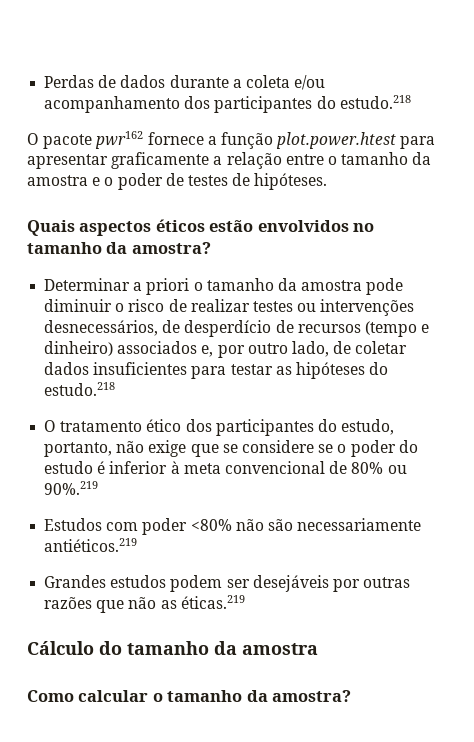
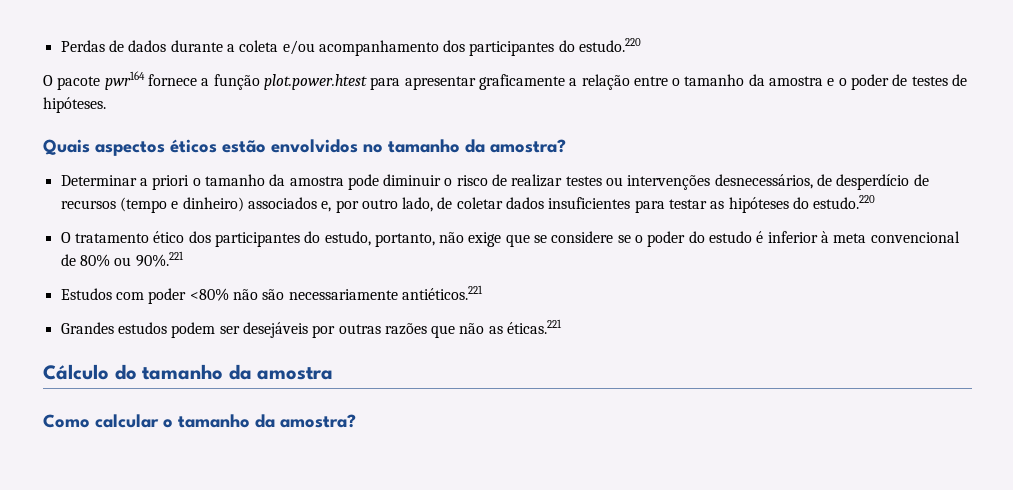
[339,95,411,109] estudo.218 -> [579,38,642,52] estudo.220
[95,131,144,149] pwr162 -> [104,71,145,90] pwr164
[44,382,116,396] estudo.218 -> [813,195,876,209] estudo.220
[44,481,99,495] 90%.219 -> [135,251,184,267] 90%.221
[44,538,138,552] antiéticos.219 -> [401,285,483,300] antiéticos.221
[180,595,245,609] éticas.219 -> [507,319,563,334] éticas.221

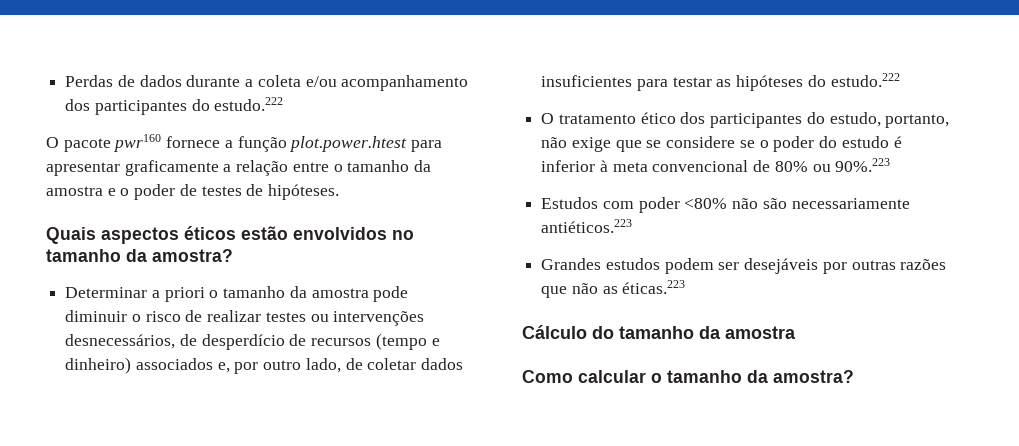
[579,38,642,52] estudo.220 -> [214,97,284,111] estudo.222
[104,71,145,90] pwr164 -> [113,134,162,152] pwr160
[813,195,876,209] estudo.220 -> [830,73,900,87] estudo.222
[135,251,184,267] 90%.221 -> [835,158,891,172] 90%.223
[401,285,483,300] antiéticos.221 -> [541,219,633,233] antiéticos.223
[507,319,563,334] éticas.221 -> [622,280,686,294] éticas.223

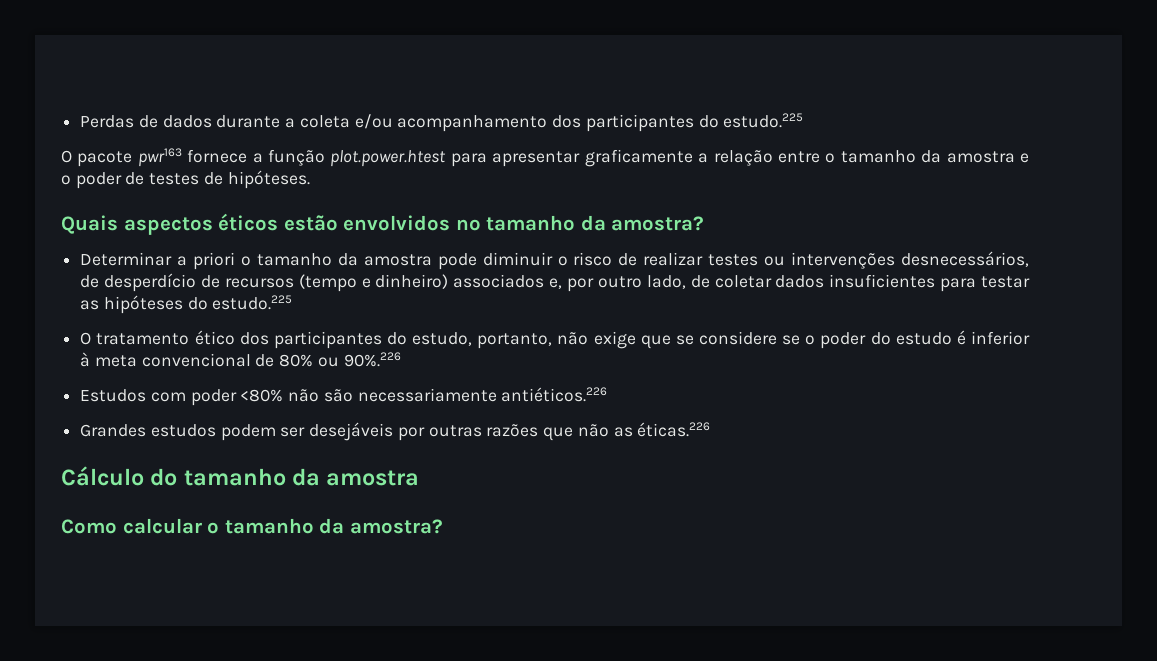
[214,97,284,111] estudo.222 -> [723,113,804,128] estudo.225
[113,134,162,152] pwr160 -> [137,148,182,167] pwr163
[830,73,900,87] estudo.222 -> [212,295,293,310] estudo.225
[835,158,891,172] 90%.223 -> [343,352,401,367] 90%.226
[541,219,633,233] antiéticos.223 -> [501,387,608,402] antiéticos.226
[622,280,686,294] éticas.223 -> [637,422,711,437] éticas.226

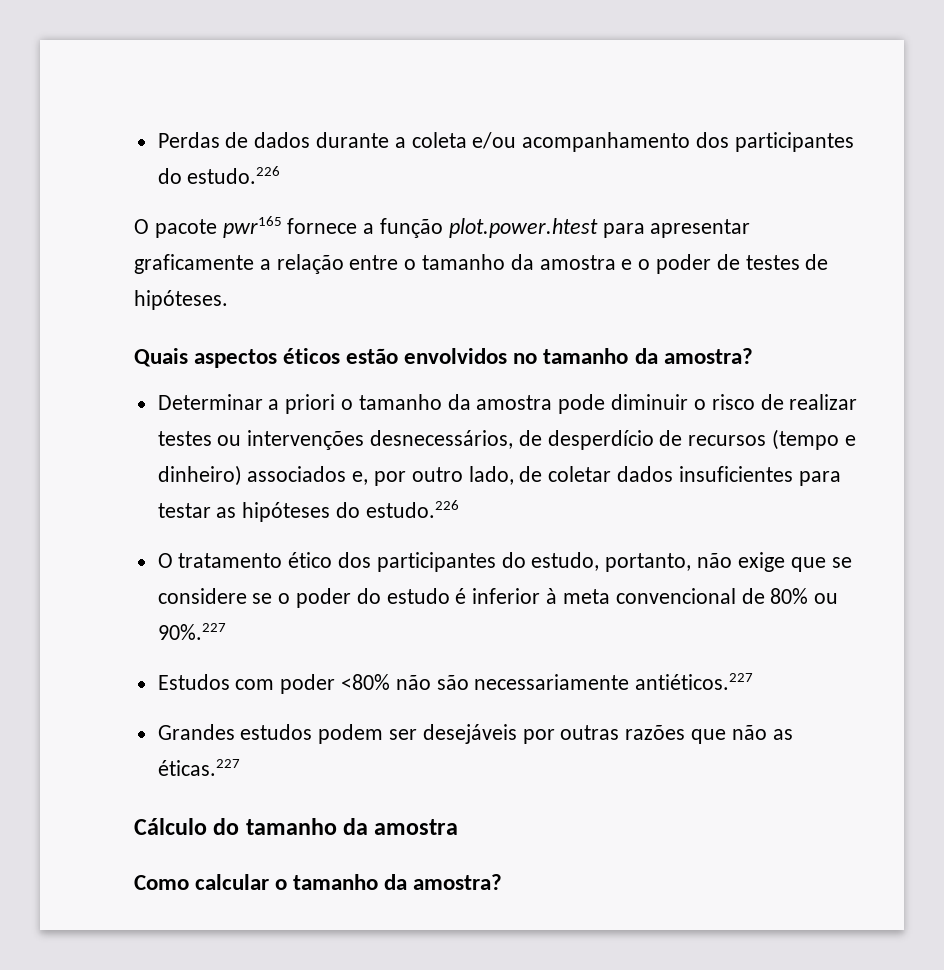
[723,113,804,128] estudo.225 -> [187,166,281,184] estudo.226
[137,148,182,167] pwr163 -> [222,216,282,238] pwr165
[212,295,293,310] estudo.225 -> [365,500,459,518] estudo.226
[343,352,401,367] 90%.226 -> [157,623,226,640] 90%.227
[501,387,608,402] antiéticos.226 -> [635,673,754,690] antiéticos.227
[637,422,711,437] éticas.226 -> [157,759,240,776] éticas.227

